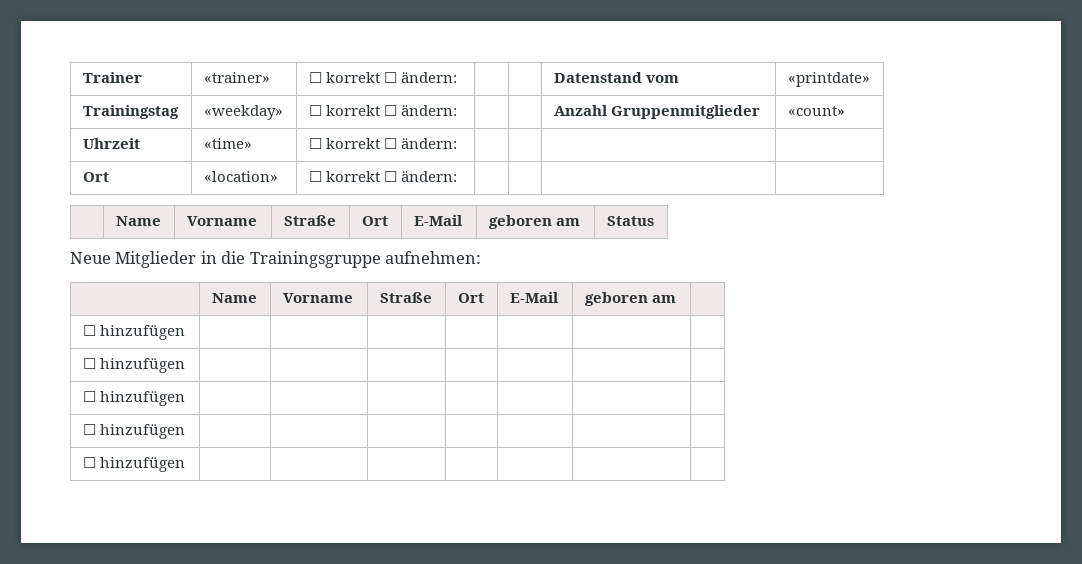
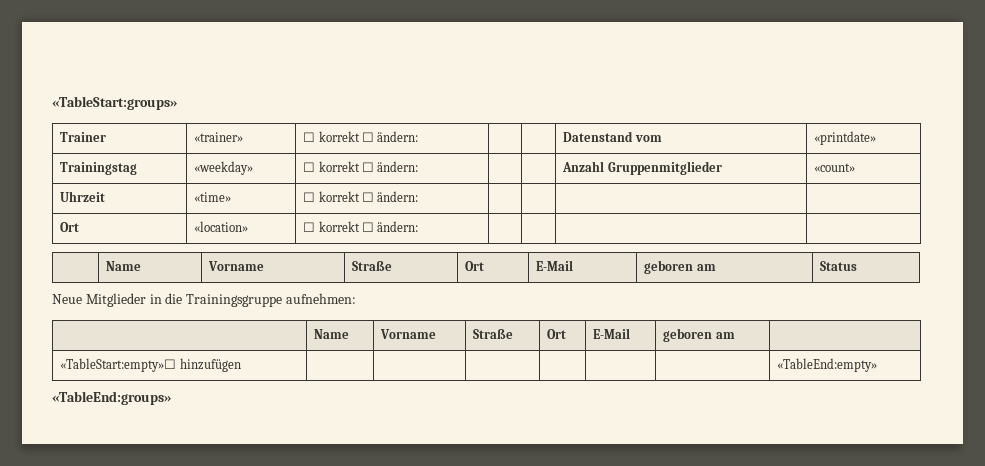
(82, 77) none -> [52,96,177,110] «TableStart:groups» //
[82,325,185,340] [82,358,185,373] [82,391,185,406] [82,424,185,439] [82,457,185,472] ☐ hinzufügen | | | | | | | // ☐ hinzufügen | | | | | | | // ☐ hinzufügen | | | | | | | // ☐ hinzufügen | | | | | | | // ☐ hinzufügen | | | | | | | -> [60,358,241,372] [777,358,878,372] [52,391,171,405] «TableStart:empty»☐ hinzufügen | | | | | | | «TableEnd:empty» // «TableEnd:groups»

